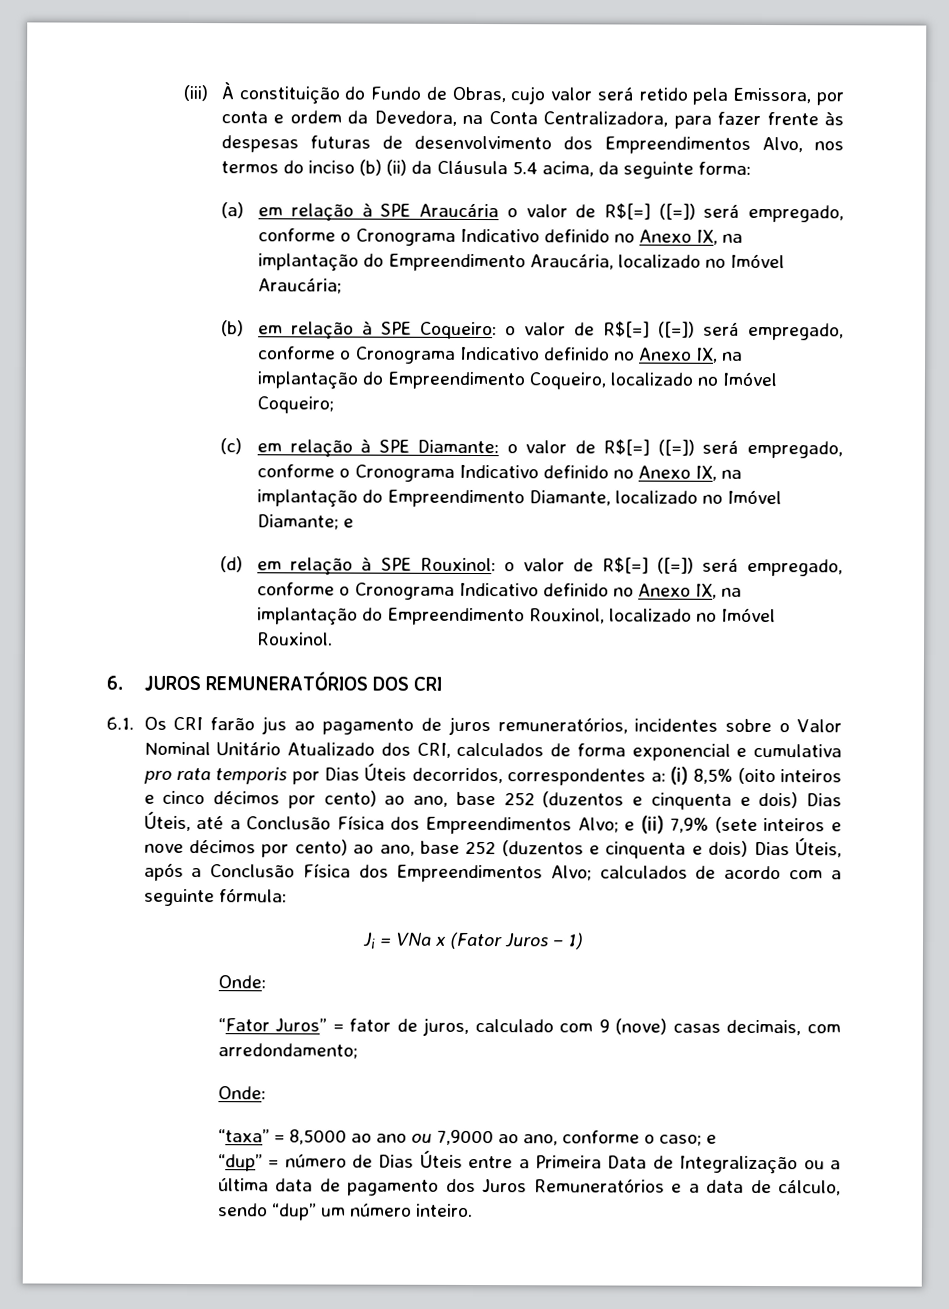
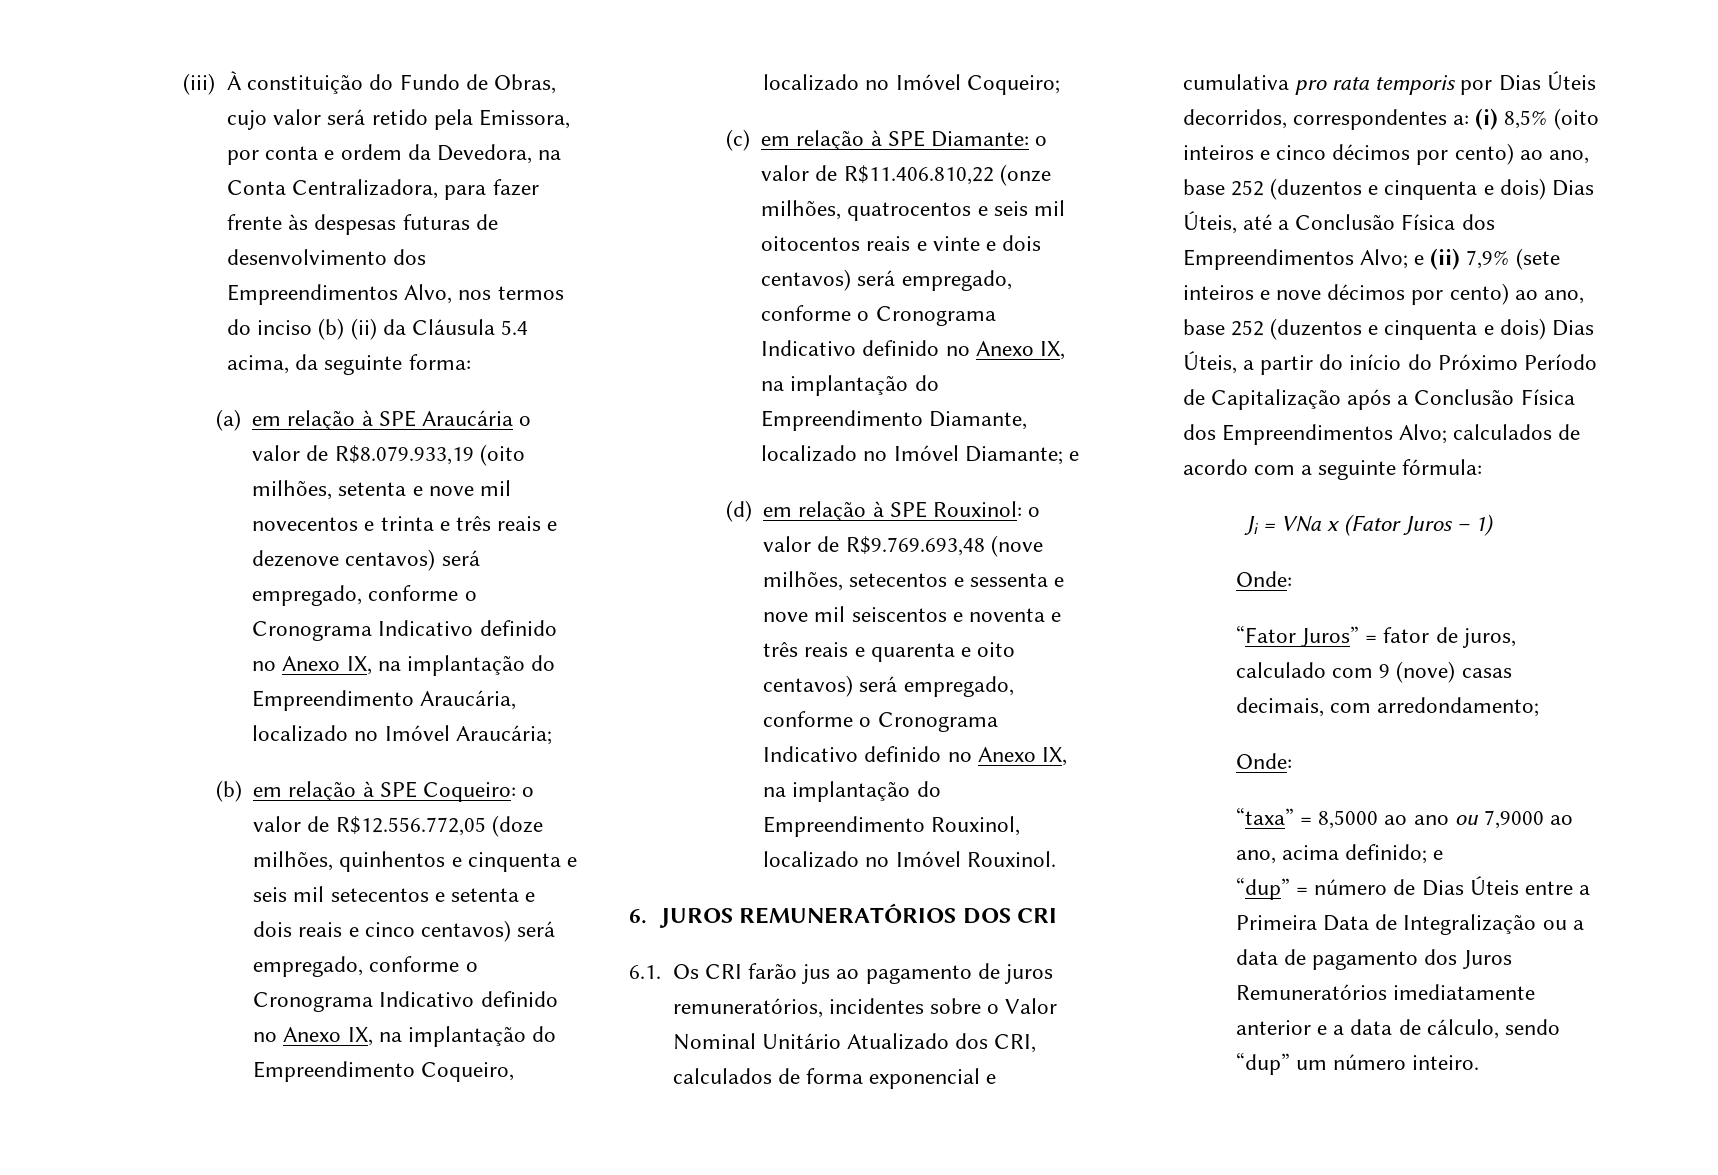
[603,203,696,220] R$[=] ([=]) -> [334,444,525,466] [252,480,512,500] [252,516,558,531] [252,549,436,571] R$8.079.933,19 (oito milhões, setenta e nove mil novecentos e trinta e três reais e dezenove centavos)
[603,321,696,338] R$[=] ([=]) -> [335,815,543,837] [253,851,578,872] [253,886,536,902] [253,920,512,942] R$12.556.772,05 (doze milhões, quinhentos e cinquenta e seis mil setecentos e setenta e dois reais e cinco centavos)
[603,439,695,456] R$[=] ([=]) -> [843,164,1051,186] [761,200,1066,221] [761,235,1042,251] [761,269,852,291] R$11.406.810,22 (onze milhões, quatrocentos e seis mil oitocentos reais e vinte e dois centavos)
[601,557,694,574] R$[=] ([=]) -> [845,535,1043,557] [763,571,1065,591] [763,606,1062,622] [763,642,1016,662] [763,675,854,697] R$9.769.693,48 (nove milhões, setecentos e sessenta e nove mil seiscentos e noventa e três reais e quarenta e oito centavos)
(843, 848) none -> [1242,354,1597,375] [1182,389,1341,410] a partir do início do Próximo Período de Capitalização
[561,1130,703,1146] conforme o caso; -> [1281,844,1428,864] acima definido;
[217,1178,269,1192] última -> (1584, 925) none
(665, 1185) none -> [1392,984,1535,1000] [1235,1020,1311,1035] imediatamente anterior

